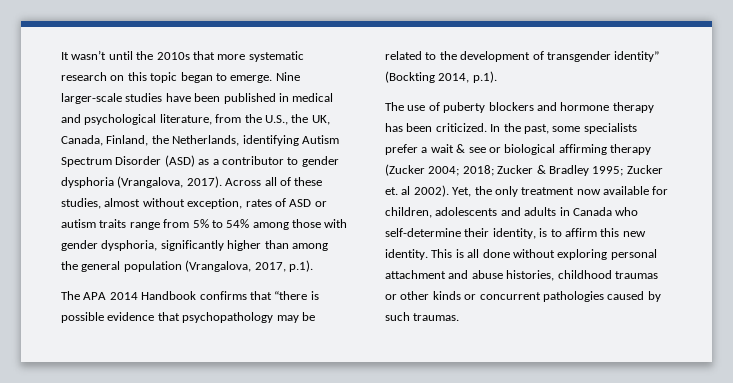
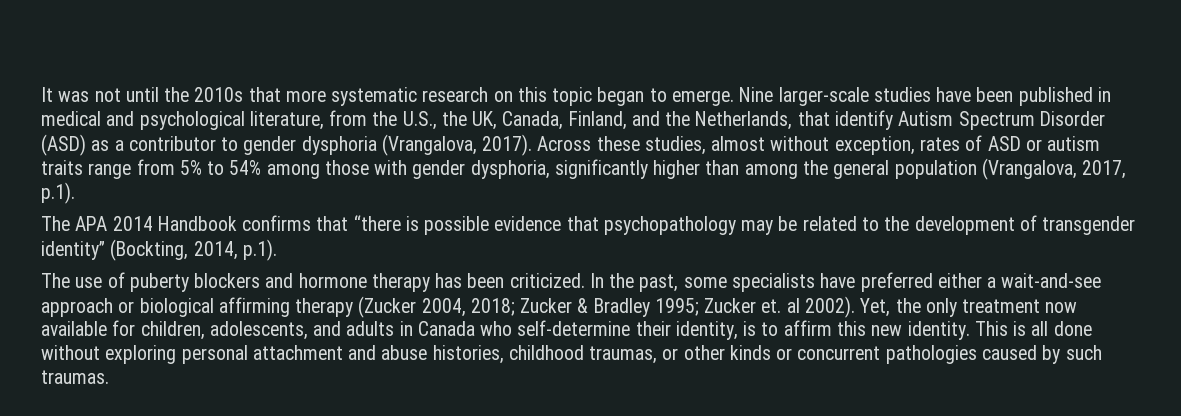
[71,50,107,60] wasn’t -> [58,88,121,102] was not
(149, 140) none -> [631,111,660,126] and
[242,135,299,146] identifying -> [797,110,893,130] that identify
[264,177,291,186] all of -> (592, 143) none
[385,71,435,83] (Bockting -> [110,239,189,261] (Bockting,
[385,144,486,155] prefer a wait & see -> [820,272,1102,292] [41,298,113,317] have preferred either a wait-and-see approach
[428,166,460,176] 2004; -> [421,298,466,317] 2004,
[435,207,498,216] adolescents -> [209,321,308,340] adolescents,
[614,271,658,279] traumas -> [589,346,658,364] traumas,

